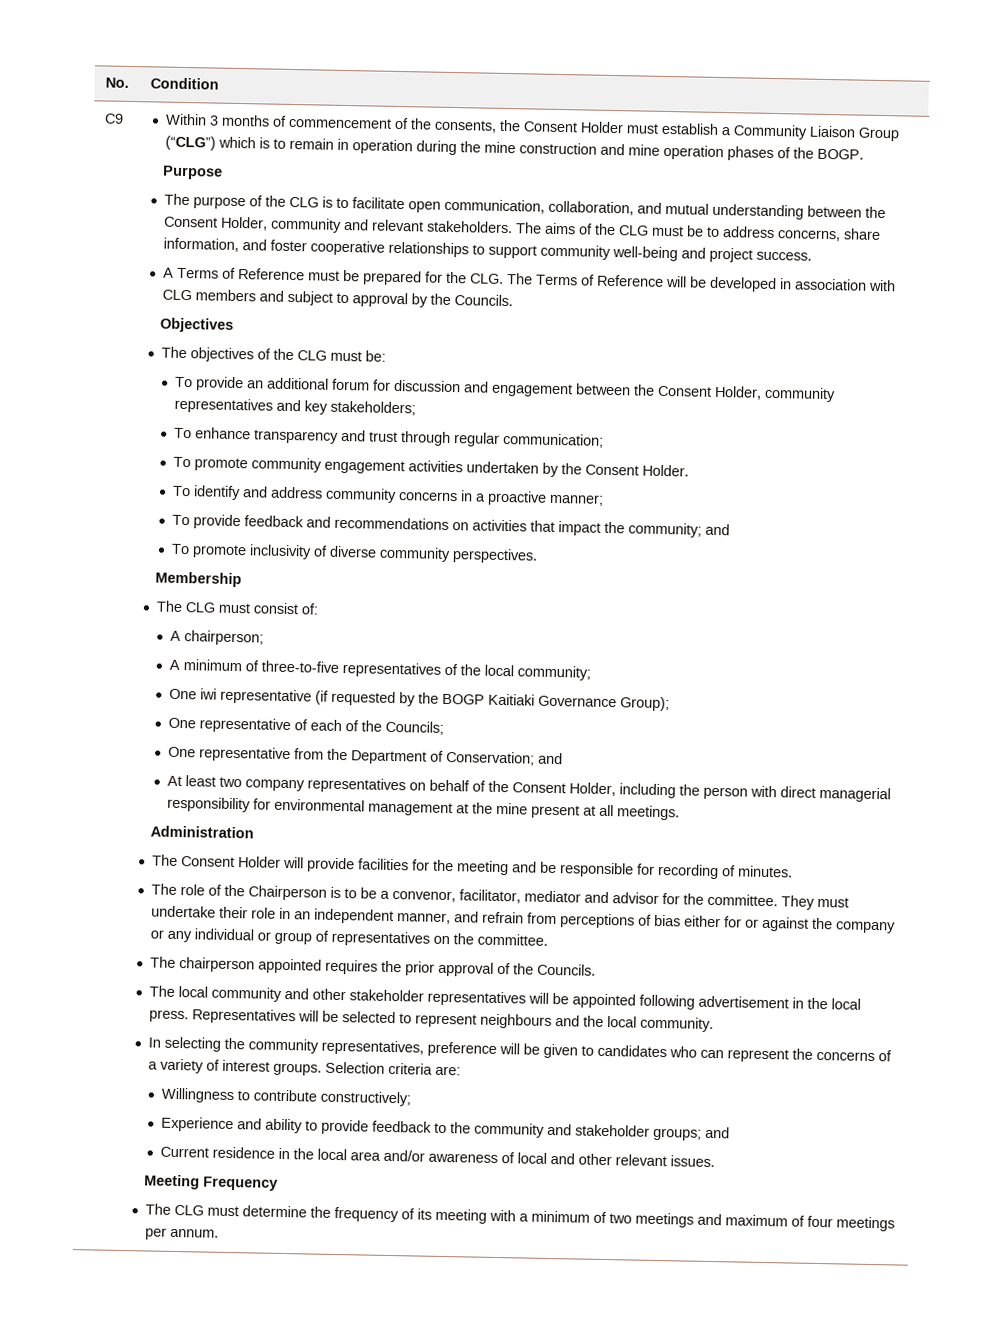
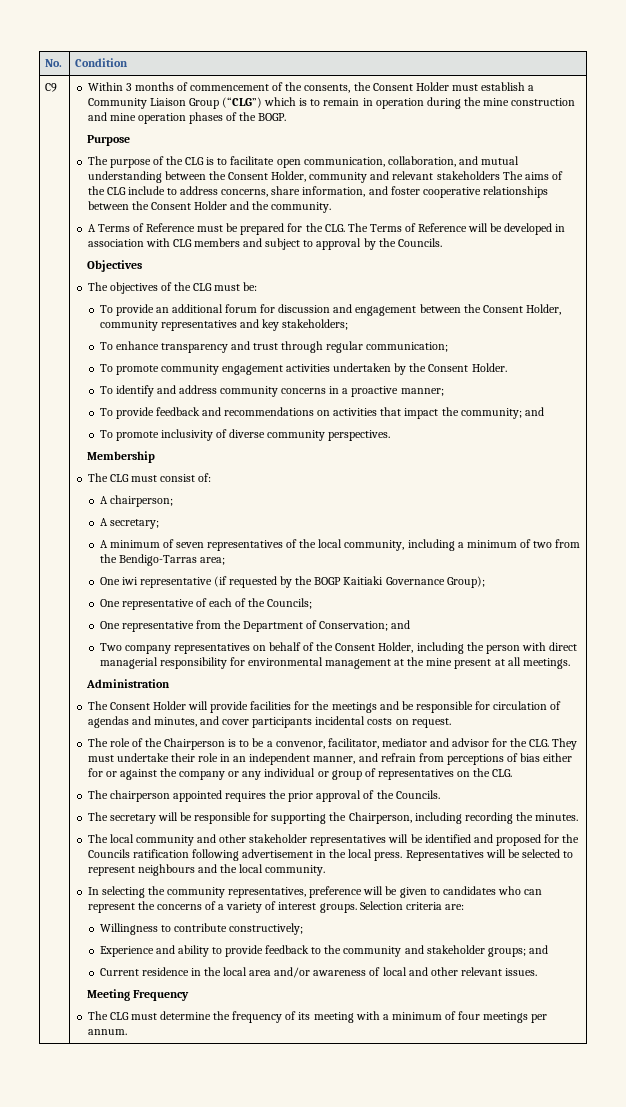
[425,220,513,234] stakeholders. -> [436,171,500,180] stakeholders
[650,225,704,237] must be -> [127,186,165,195] include
[471,244,812,263] to support community well-being and project success. -> [87,201,332,213] between the Consent Holder and the community.
(265, 638) none -> [99,518,159,529] // A secretary;
[261,660,340,673] three-to-five -> [175,542,204,548] seven
[517,665,592,681] community; -> [344,539,581,551] [99,554,225,566] community, including a minimum of two from the Bendigo-Tarras area;
[167,775,243,788] At least two -> [99,643,122,651] Two
[456,860,509,876] meeting -> [331,702,377,713] meetings
[656,863,793,880] recording of minutes. -> [493,701,562,710] [87,716,451,728] circulation of agendas and minutes, and cover participants incidental costs on request.
[706,893,778,907] committee. -> [529,739,550,747] CLG.
[476,933,548,946] committee. -> [492,769,513,777] CLG.
(596, 969) none -> [87,812,578,824] // The secretary will be responsible for supporting the Chairperson, including recording the minutes.
[571,993,636,1009] appointed -> [424,834,580,846] [87,849,189,858] identified and proposed for the Councils ratification
[608,1212,805,1228] two meetings and maximum of -> (456, 1015) none

